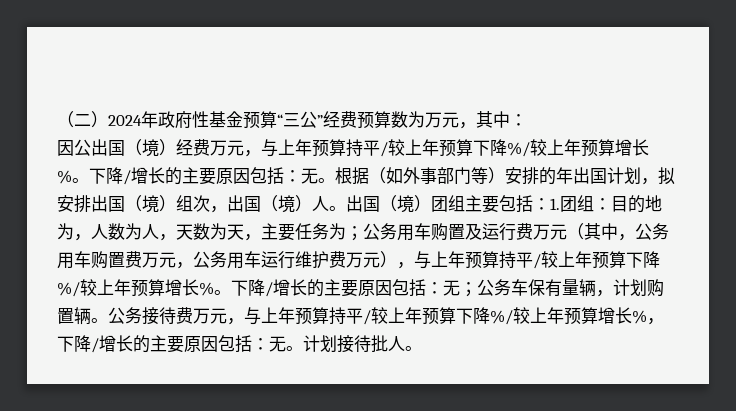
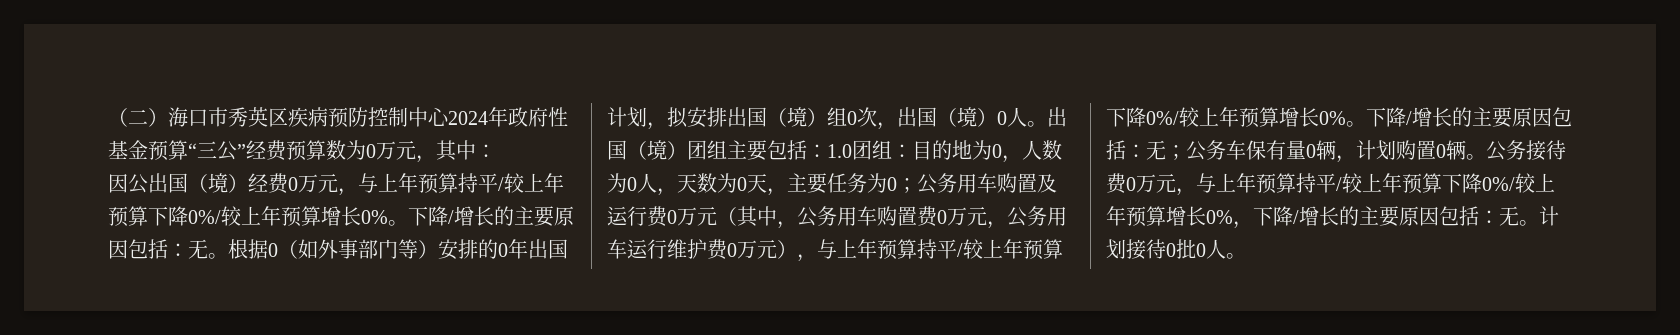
(108, 119) none -> [168,107,450,128] 海口市秀英区疾病预防控制中心
(425, 119) none -> [366,144,376,158] 0
(210, 147) none -> [288,177,298,191] 0
[507,139,649,157] [57,170,72,184] %/较上年预算增长% -> [188,206,388,227] 0%/较上年预算增长0%
(369, 176) none -> [268,243,278,257] 0
(556, 176) none -> [498,243,508,257] 0
(193, 203) none -> [847,111,857,125] 0
(312, 203) none -> [997,111,1007,125] 0
[550,198,560,210] 1. -> [827,144,852,158] 1.0
(74, 231) none -> [992,144,1002,158] 0
(142, 231) none -> [627,177,637,191] 0
(227, 231) none -> [737,177,747,191] 0
(346, 231) none -> [887,177,897,191] 0
(533, 231) none -> [667,210,677,224] 0
(142, 259) none -> [937,210,947,224] 0
(346, 259) none -> [727,243,737,257] 0
[57,279,214,297] %/较上年预算增长% -> [1146,107,1346,128] 0%/较上年预算增长0%
(579, 287) none -> [1306,144,1316,158] 0
(74, 316) none -> [1436,144,1446,158] 0
(193, 315) none -> [1126,177,1136,191] 0
[490,307,647,325] %/较上年预算增长% -> [1482,173,1555,193] [1106,206,1233,227] 0%/较上年预算增长0%
[371,335,388,353] 批 -> [1166,239,1206,259] 0批0

